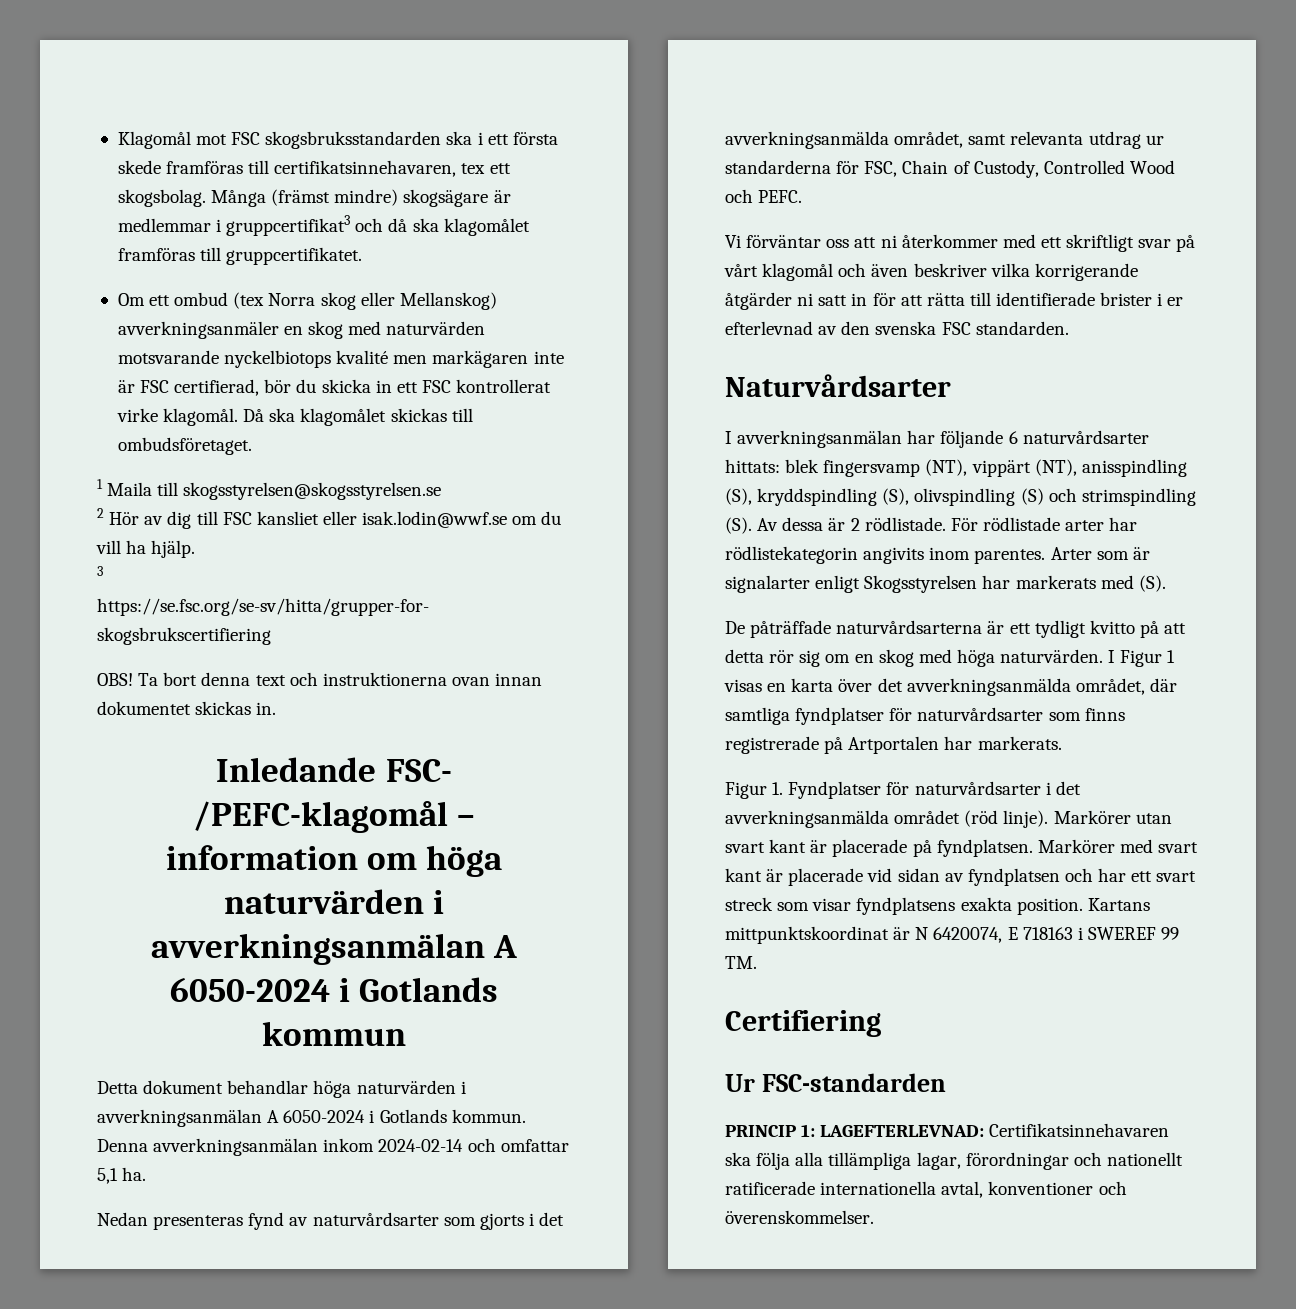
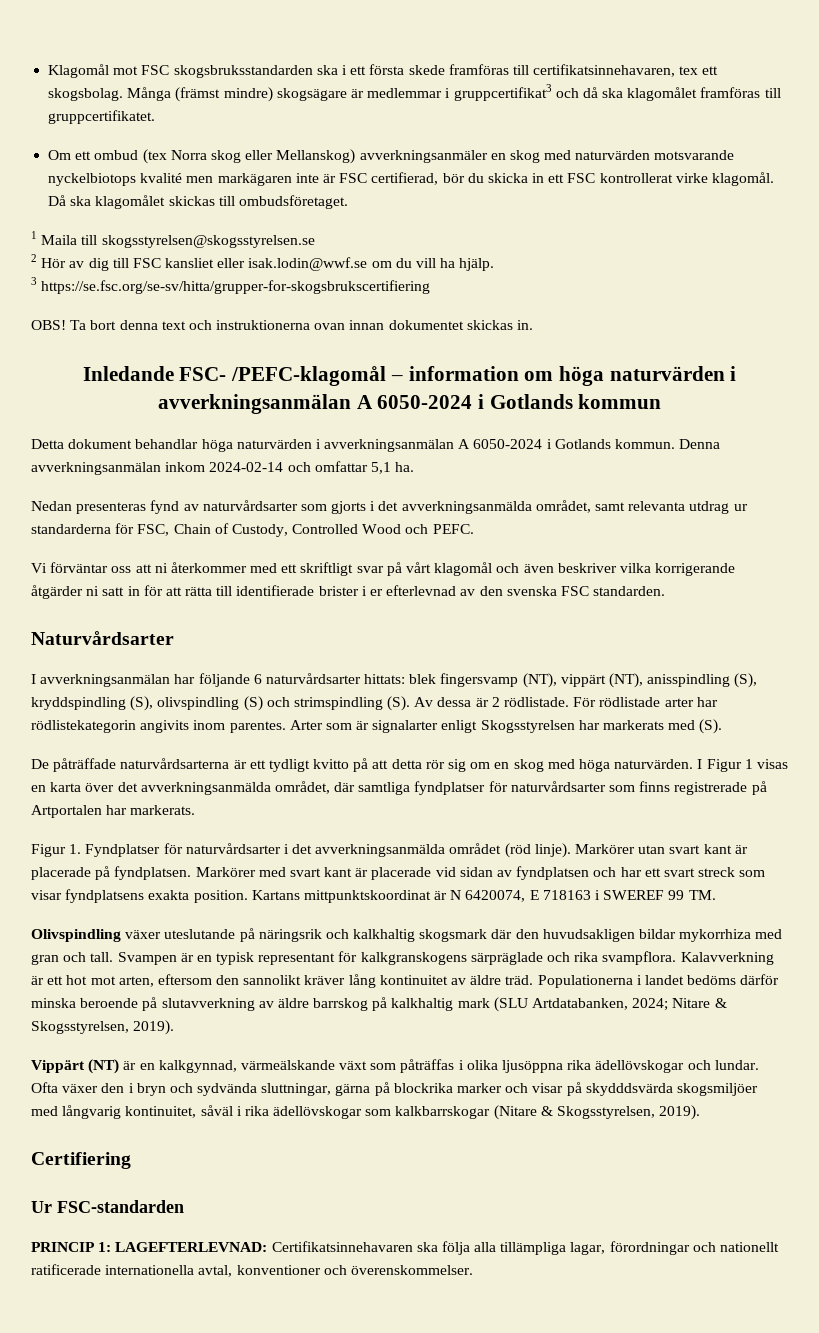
(757, 962) none -> [31,928,783,942] [31,951,774,965] [31,974,780,988] [31,997,727,1012] [31,1020,175,1035] [31,1059,759,1074] [31,1082,758,1096] [31,1105,701,1120] // Olivspindling växer uteslutande på näringsrik och kalkhaltig skogsmark där den huvudsakligen bildar mykorrhiza med gran och tall. Svampen är en typisk representant för kalkgranskogens särpräglade och rika svampflora. Kalavverkning är ett hot mot arten, eftersom den sannolikt kräver lång kontinuitet av äldre träd. Populationerna i landet bedöms därför minska beroende på slutavverkning av äldre barrskog på kalkhaltig mark (SLU Artdatabanken, 2024; Nitare & Skogsstyrelsen, 2019). // Vippärt (NT) är en kalkgynnad, värmeälskande växt som påträffas i olika ljusöppna rika ädellövskogar och lundar. Ofta växer den i bryn och sydvända sluttningar, gärna på blockrika marker och visar på skydddsvärda skogsmiljöer med långvarig kontinuitet, såväl i rika ädellövskogar som kalkbarrskogar (Nitare & Skogsstyrelsen, 2019).

